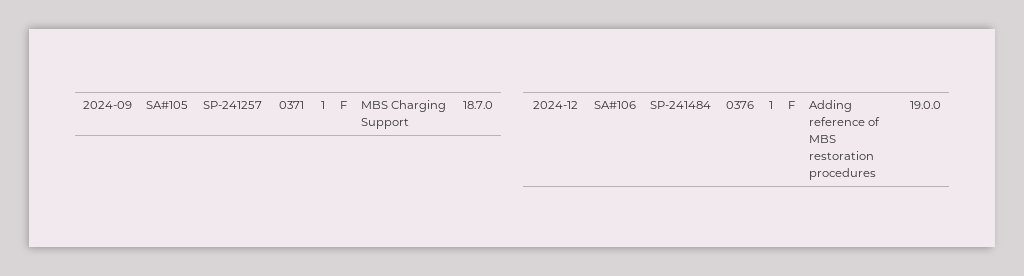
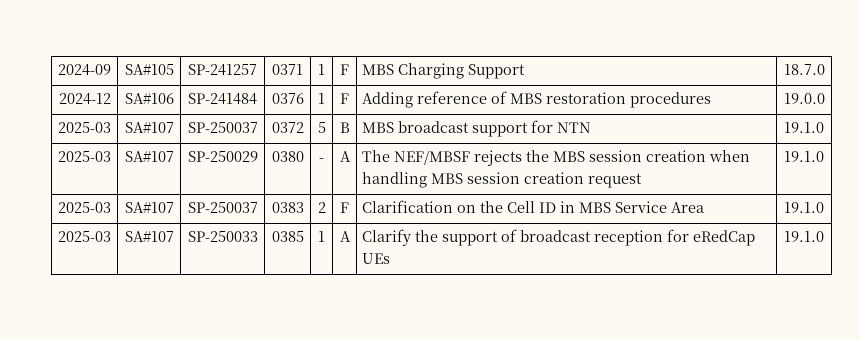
(941, 105) none -> [58,122,111,133] [124,122,174,133] [187,122,258,133] [271,122,304,133] [317,122,326,133] [339,122,350,133] [362,120,592,137] [784,122,824,133] [58,151,111,162] [124,151,174,162] [187,151,258,162] [271,151,304,162] [319,158,324,162] [339,151,351,162] [362,150,751,166] [362,172,643,188] [784,151,824,162] [58,202,111,213] [124,202,174,213] [187,202,258,213] [271,202,304,213] [317,202,326,213] [340,202,349,213] [362,200,705,213] [784,202,824,213] [58,231,111,242] [124,231,174,242] [187,231,258,242] [271,231,304,242] [318,231,325,242] [339,231,351,242] [362,229,756,246] [362,253,391,264] [784,231,824,242] // 2025-03 | SA#107 | SP-250037 | 0372 | 5 | B | MBS broadcast support for NTN | 19.1.0 // 2025-03 | SA#107 | SP-250029 | 0380 | - | A | The NEF/MBSF rejects the MBS session creation when handling MBS session creation request | 19.1.0 // 2025-03 | SA#107 | SP-250037 | 0383 | 2 | F | Clarification on the Cell ID in MBS Service Area | 19.1.0 // 2025-03 | SA#107 | SP-250033 | 0385 | 1 | A | Clarify the support of broadcast reception for eRedCap UEs | 19.1.0

